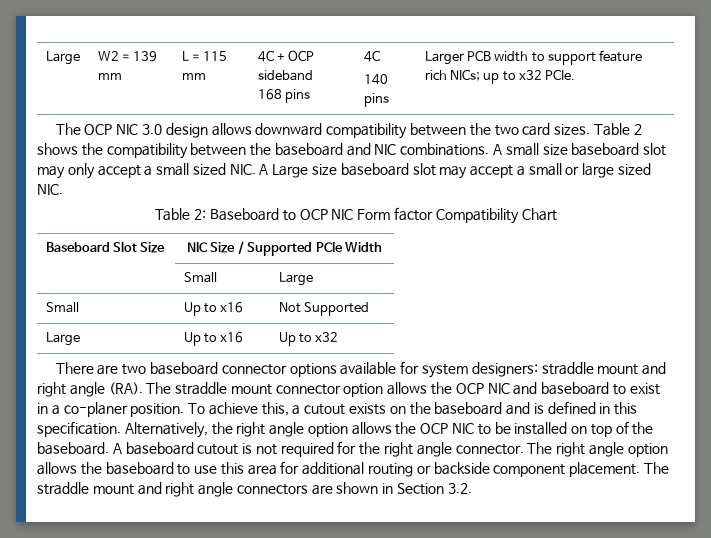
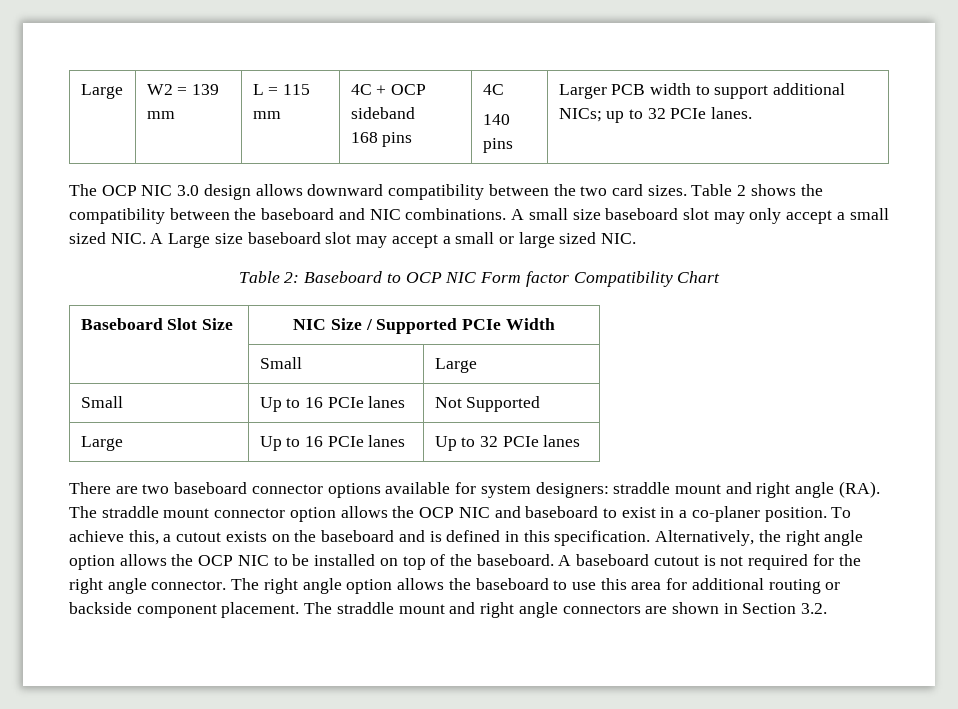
[599,50,643,62] [424,70,447,81] feature rich -> [773,83,846,95] additional
[519,69,576,80] x32 PCIe. -> [647,107,753,119] 32 PCIe lanes.
[220,302,244,313] x16 -> [304,396,406,408] 16 PCIe lanes
[220,332,244,343] [278,332,339,346] x16 | Up to x32 -> [304,435,406,447] [434,435,581,451] 16 PCIe lanes | Up to 32 PCIe lanes

